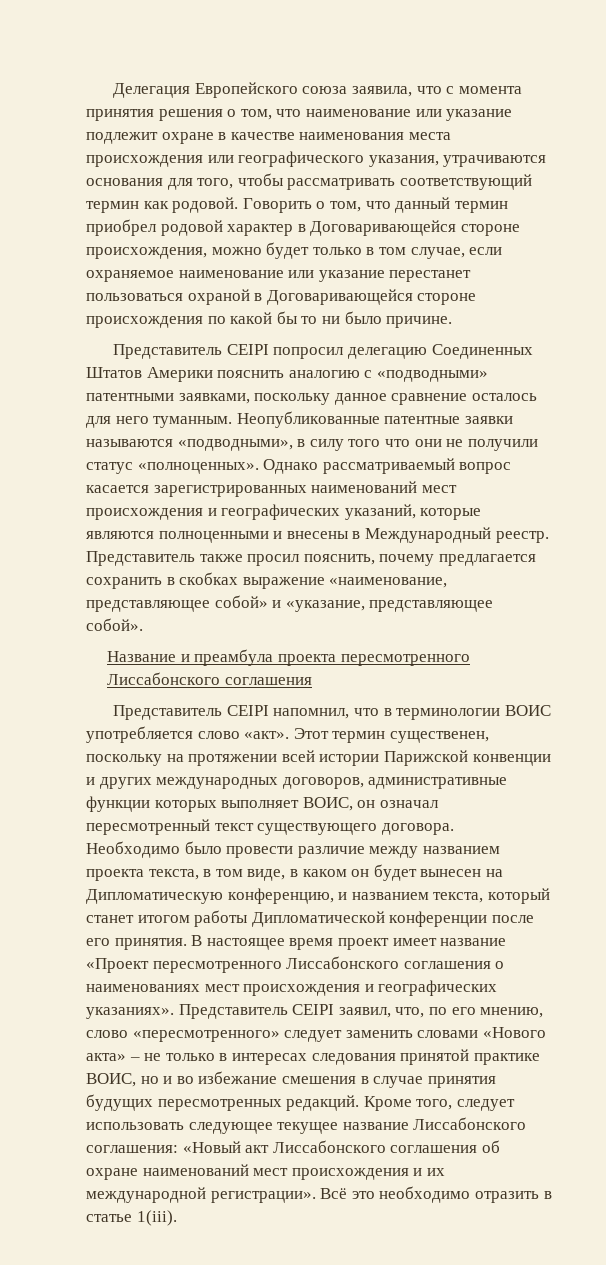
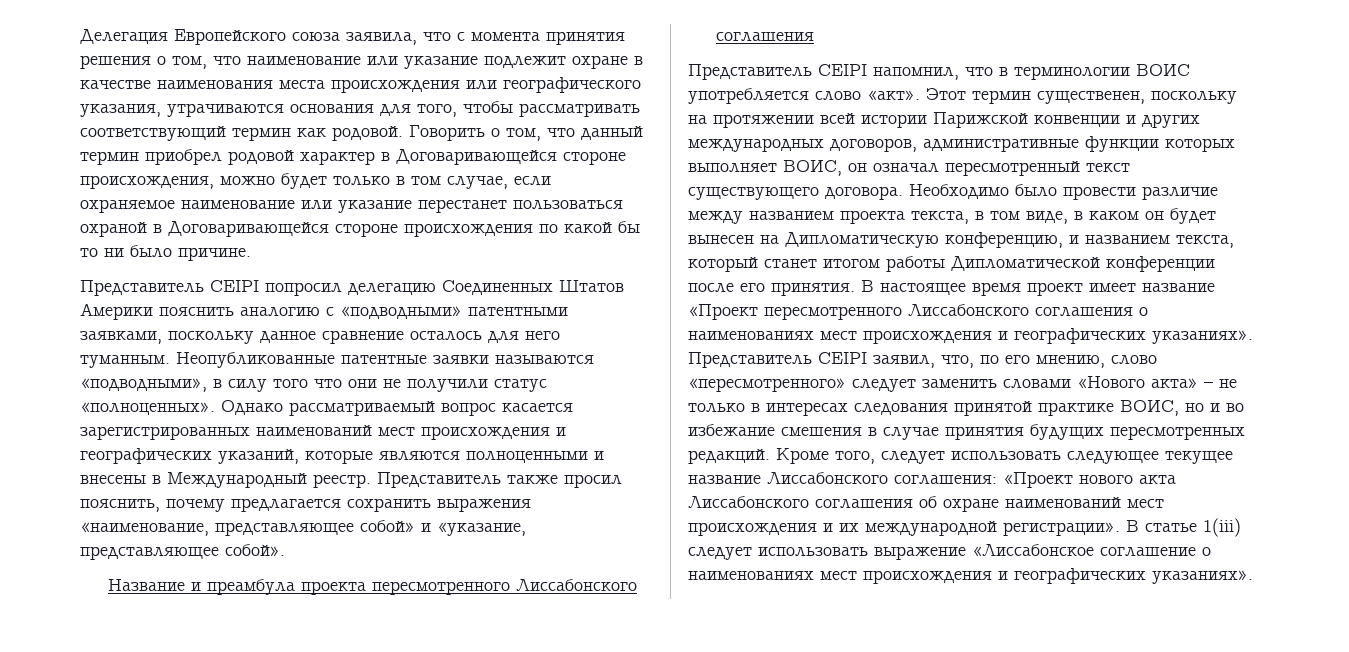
[166,572,325,589] в скобках выражение -> [437,498,531,512] выражения
[182,1141,270,1153] «Новый акт -> [1003,472,1176,488] «Проект нового акта
[320,1186,552,1203] [86,1210,177,1226] Всё это необходимо отразить в статье 1(iii). -> [1126,518,1241,537] [688,544,1211,560] [688,568,1253,584] В статье 1(iii) следует использовать выражение «Лиссабонское соглашение о наименованиях мест происхождения и географических указаниях».

